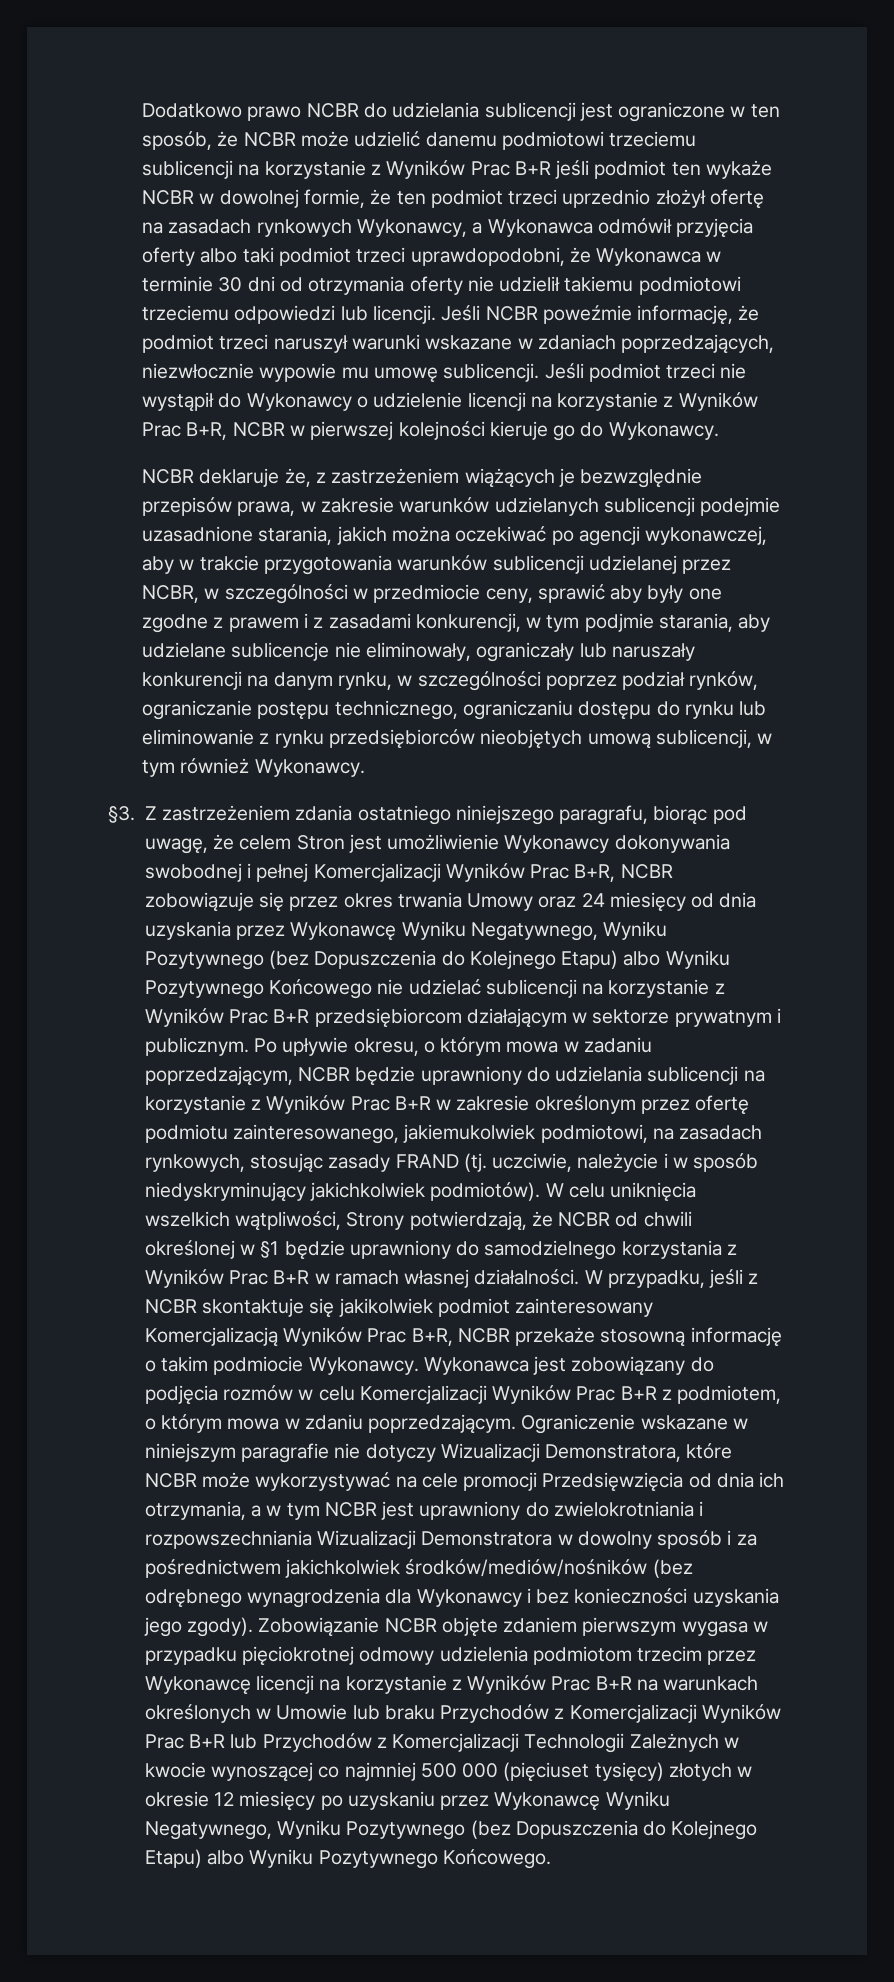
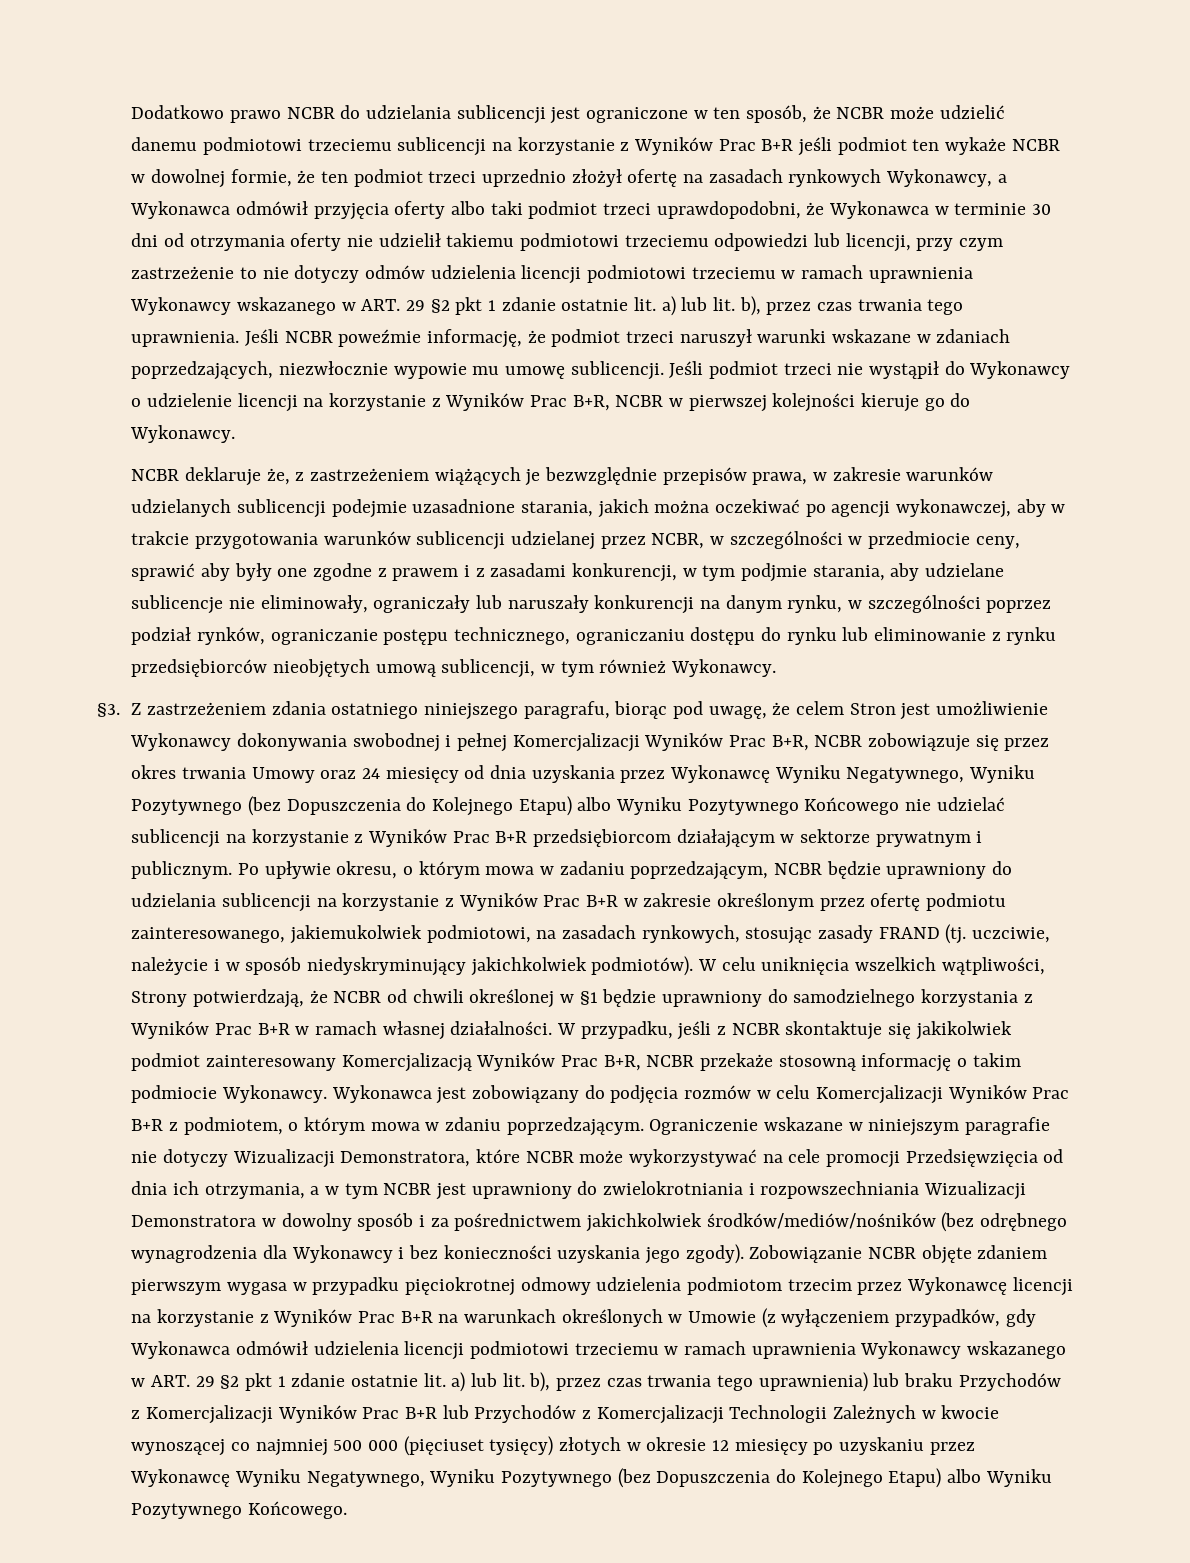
[372,305,436,324] licencji. -> [845,233,1003,252] [131,265,973,284] [130,296,964,316] [131,331,240,347] licencji, przy czym zastrzeżenie to nie dotyczy odmów udzielenia licencji podmiotowi trzeciemu w ramach uprawnienia Wykonawcy wskazanego w ART. 29 §2 pkt 1 zdanie ostatnie lit. a) lub lit. b), przez czas trwania tego uprawnienia.
(348, 1712) none -> [761,1308,1036,1328] [130,1341,1066,1360] [131,1372,868,1392] (z wyłączeniem przypadków, gdy Wykonawca odmówił udzielenia licencji podmiotowi trzeciemu w ramach uprawnienia Wykonawcy wskazanego w ART. 29 §2 pkt 1 zdanie ostatnie lit. a) lub lit. b), przez czas trwania tego uprawnienia)

